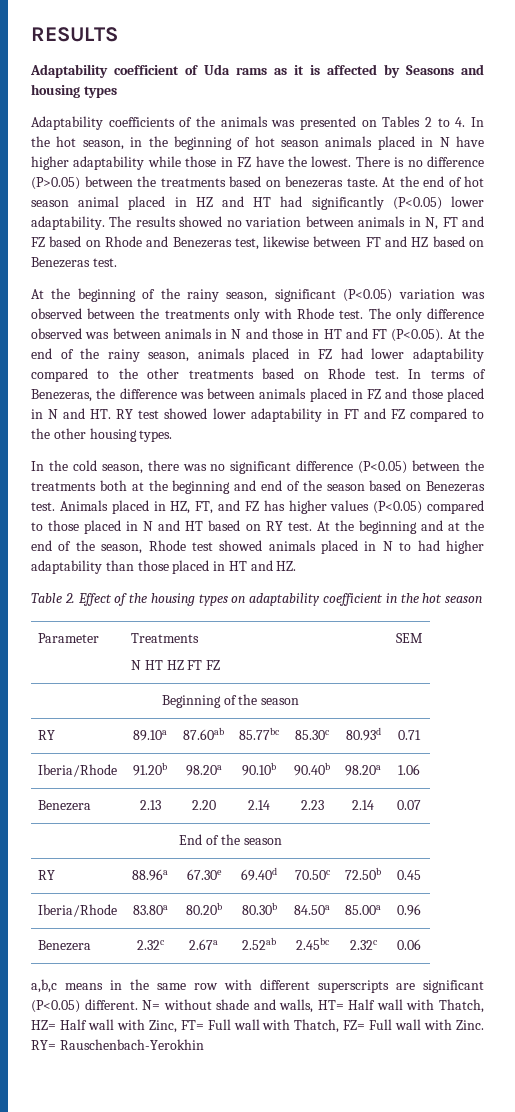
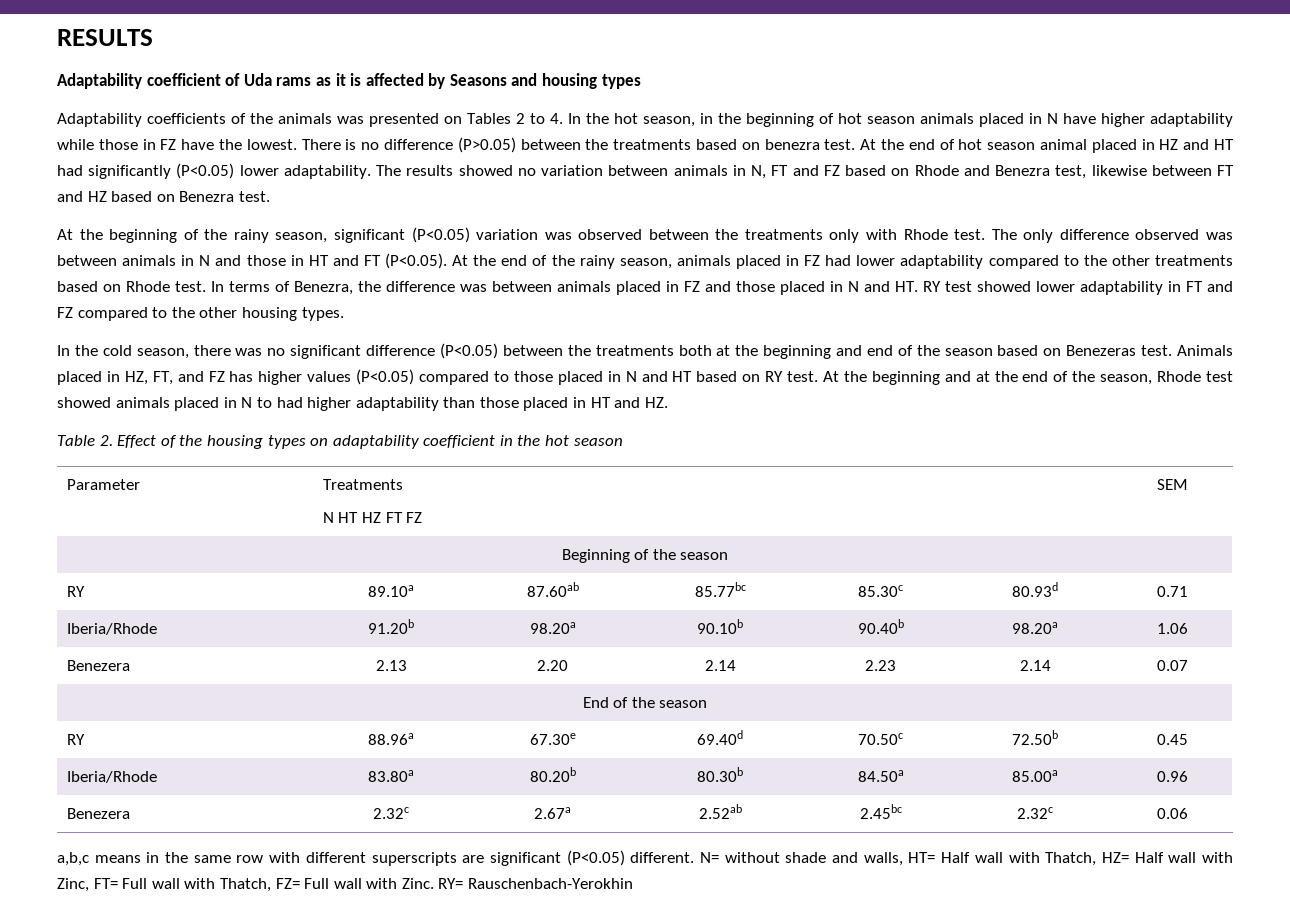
[285,176,378,188] benezeras taste. -> [764,139,856,150] benezra test.
[172,237,232,248] Benezeras -> [995,165,1051,176] Benezra
[31,257,90,268] Benezeras -> [179,191,235,202] Benezra
[31,389,92,402] Benezeras, -> [294,281,353,295] Benezra,

